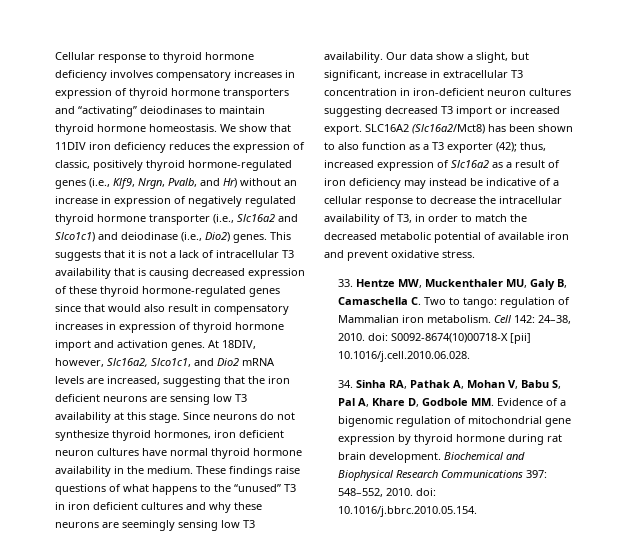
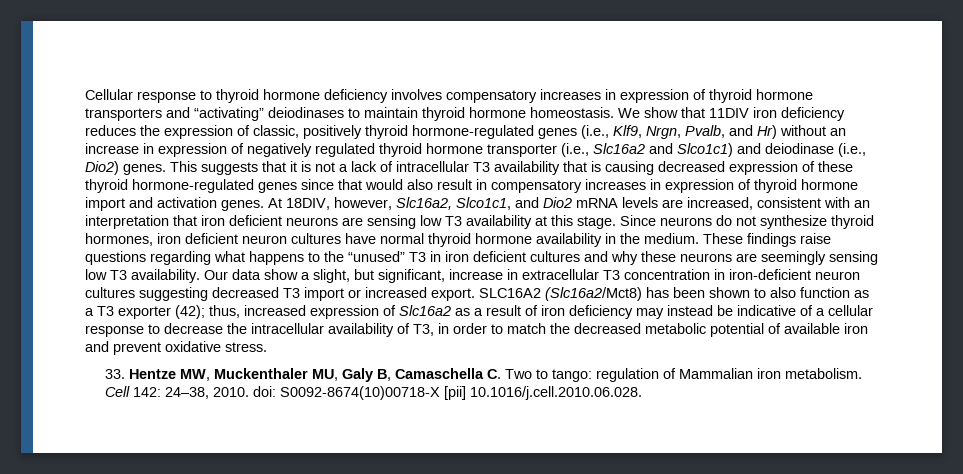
[163,376,265,387] suggesting that the -> [757,197,870,208] [85,215,197,229] consistent with an interpretation that
[109,484,121,492] of -> [150,251,211,265] regarding
[338,380,562,389] [338,398,567,407] [338,416,572,427] [338,434,563,445] [338,452,526,463] [338,470,548,481] [338,488,437,497] [338,506,478,517] // 34. Sinha RA, Pathak A, Mohan V, Babu S, Pal A, Khare D, Godbole MM. Evidence of a bigenomic regulation of mitochondrial gene expression by thyroid hormone during rat brain development. Biochemical and Biophysical Research Communications 397: 548–552, 2010. doi: 10.1016/j.bbrc.2010.05.154. -> (643, 393) none

